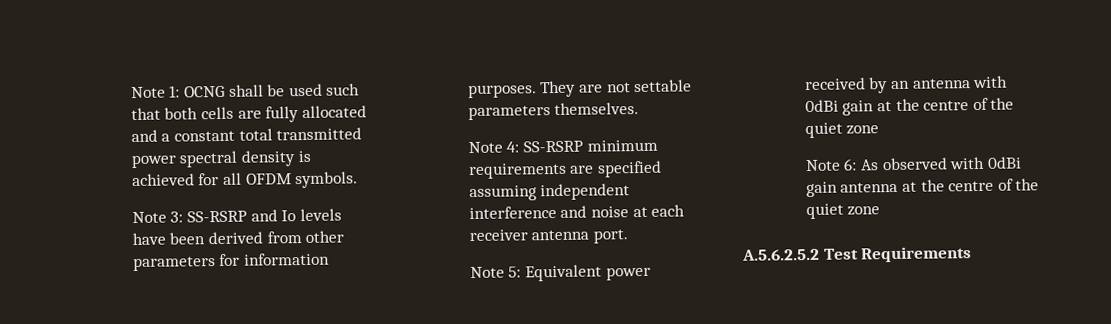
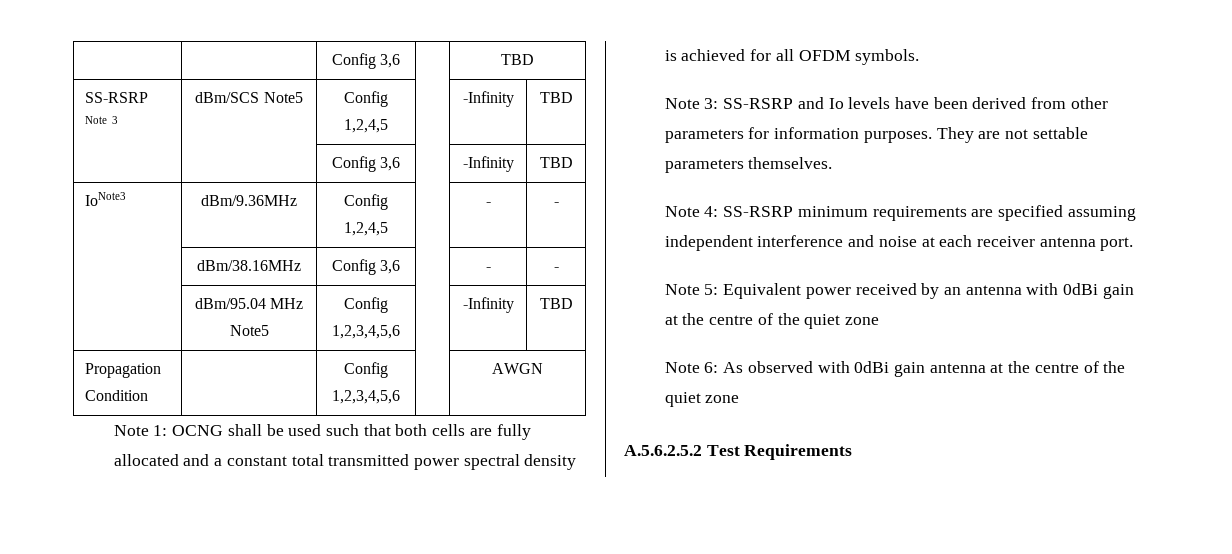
(130, 92) none -> [331,53,401,69] [501,54,534,65] [85,92,149,103] [85,116,118,124] [195,92,303,103] [344,91,388,107] [344,119,388,133] [462,91,514,107] [539,92,573,103] [331,156,401,172] [462,156,514,172] [539,157,573,168] [85,192,127,206] [201,195,297,206] [344,194,388,210] [344,222,388,236] [485,202,491,206] [553,202,559,206] [197,260,301,271] [331,259,401,275] [485,267,491,271] [553,267,559,271] [194,298,304,309] [229,325,269,336] [344,297,388,313] [332,325,400,339] [462,297,514,313] [539,298,573,309] [85,363,162,378] [85,390,149,401] [344,362,388,378] [332,390,400,404] [492,363,543,374] | | Config 3,6 | | TBD // SS-RSRP Note 3 | dBm/SCS Note5 | Config 1,2,4,5 | | -Infinity | TBD // | | Config 3,6 | | -Infinity | TBD // IoNote3 | dBm/9.36MHz | Config 1,2,4,5 | | - | - // | dBm/38.16MHz | Config 3,6 | | - | - // | dBm/95.04 MHz Note5 | Config 1,2,3,4,5,6 | | -Infinity | TBD // Propagation Condition | | Config 1,2,3,4,5,6 | | AWGN //

